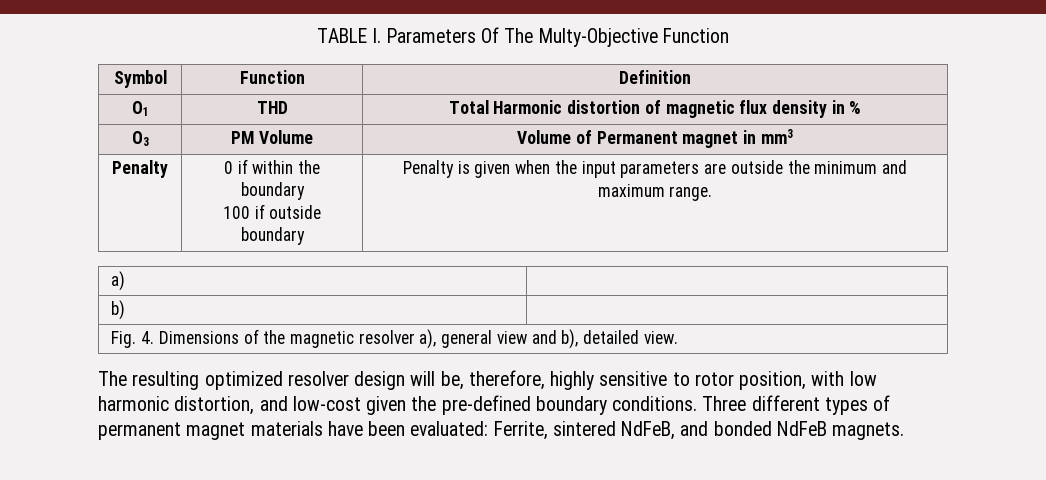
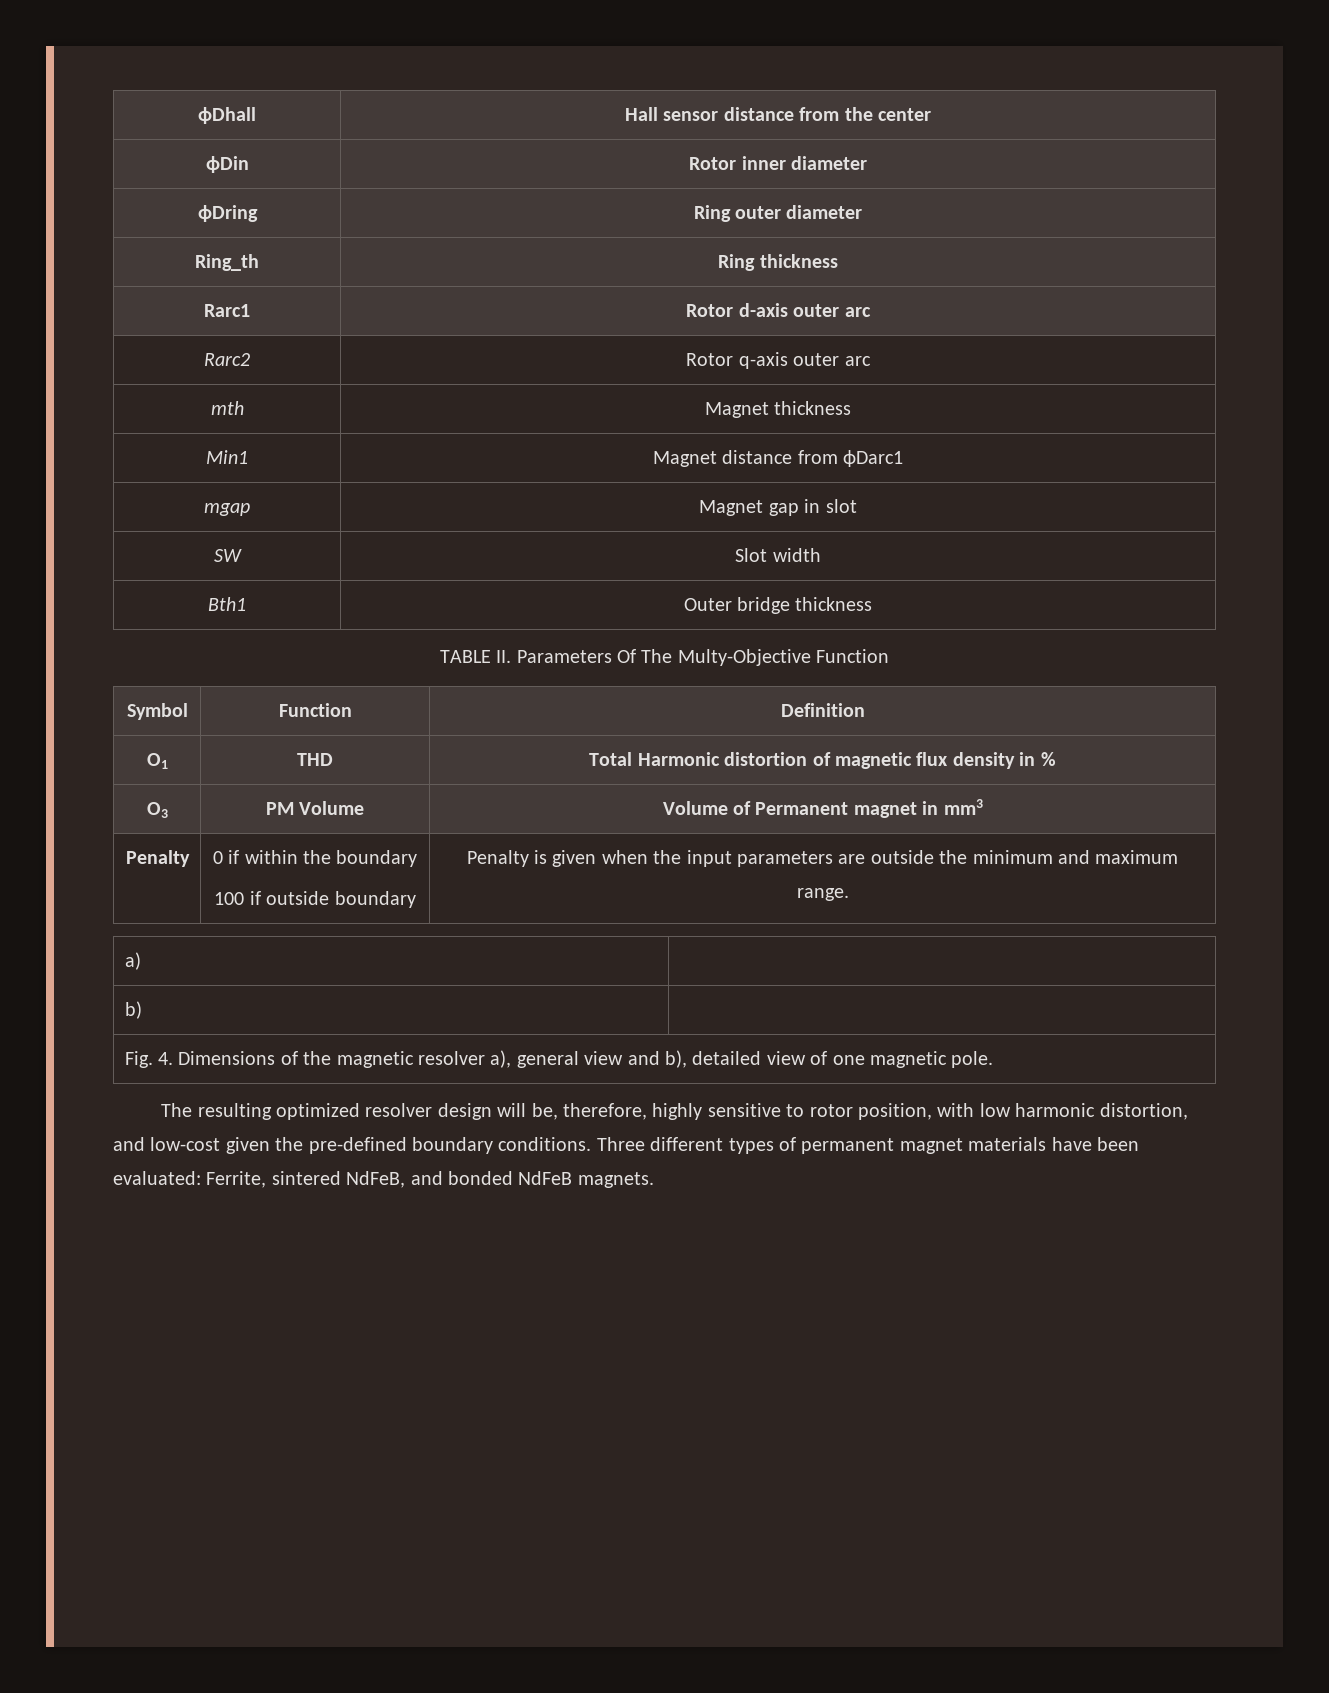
[317,28,382,43] TABLE I. -> [198,107,256,124] [625,107,931,121] [205,156,249,173] [689,156,867,170] [197,205,258,222] [693,205,863,222] [195,254,259,271] [718,254,838,271] [204,304,250,317] [686,303,871,317] [204,353,250,366] [686,352,871,369] [210,401,244,415] [704,401,852,418] [206,450,248,464] [652,450,904,467] [204,503,250,516] [699,499,857,516] [213,549,242,562] [735,548,821,562] [208,597,246,611] [683,597,873,614] [439,650,512,663] ϕDhall | Hall sensor distance from the center // ϕDin | Rotor inner diameter // ϕDring | Ring outer diameter // Ring_th | Ring thickness // Rarc1 | Rotor d-axis outer arc // Rarc2 | Rotor q-axis outer arc // mth | Magnet thickness // Min1 | Magnet distance from ϕDarc1 // mgap | Magnet gap in slot // SW | Slot width // Bth1 | Outer bridge thickness // TABLE II.
[643,331,678,344] view. -> [766,1051,994,1068] view of one magnetic pole.

